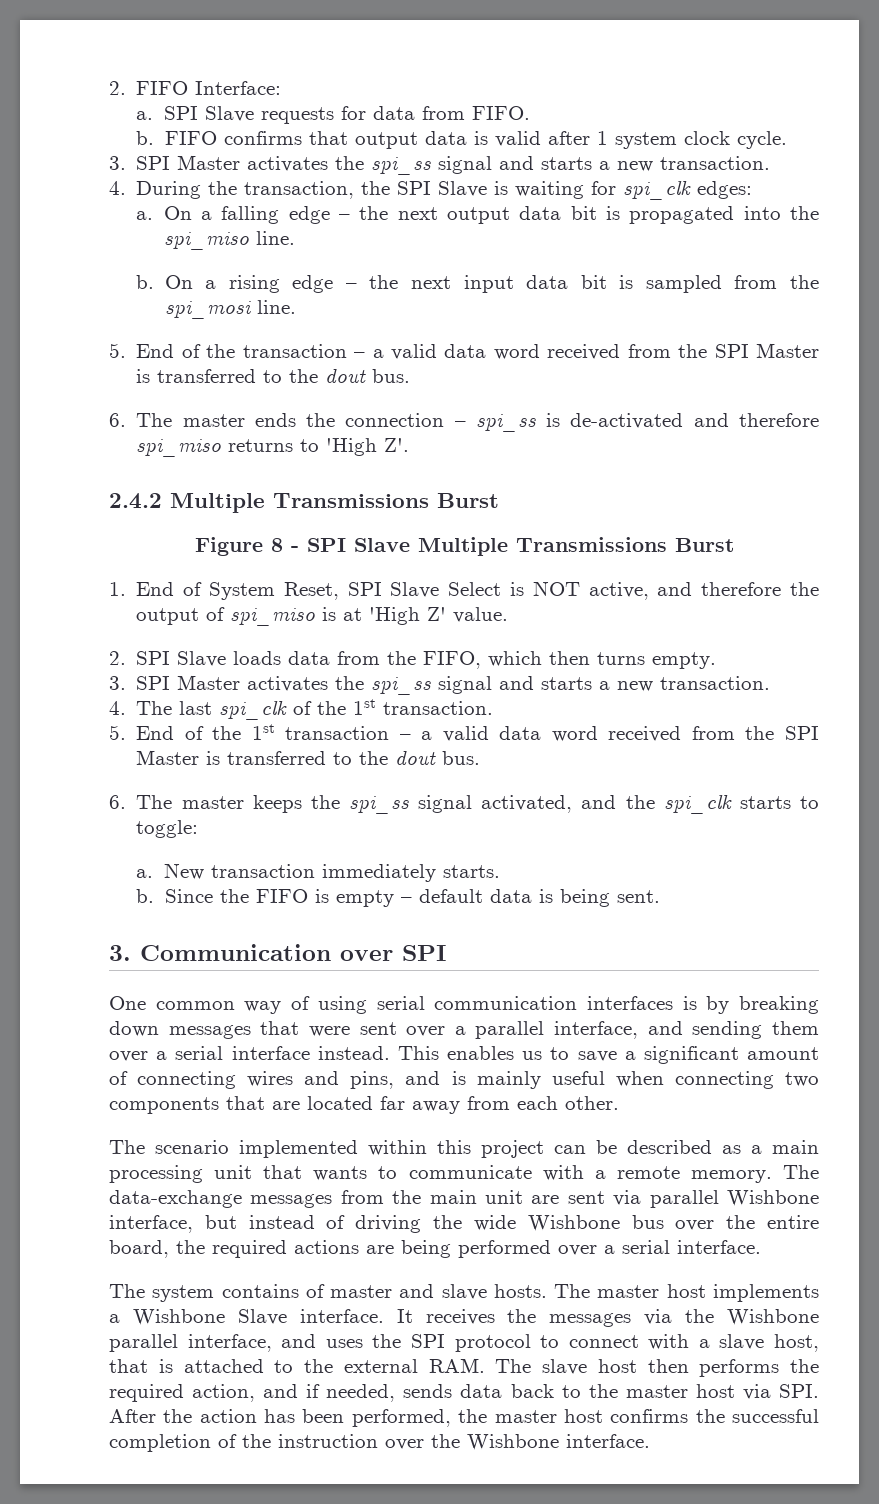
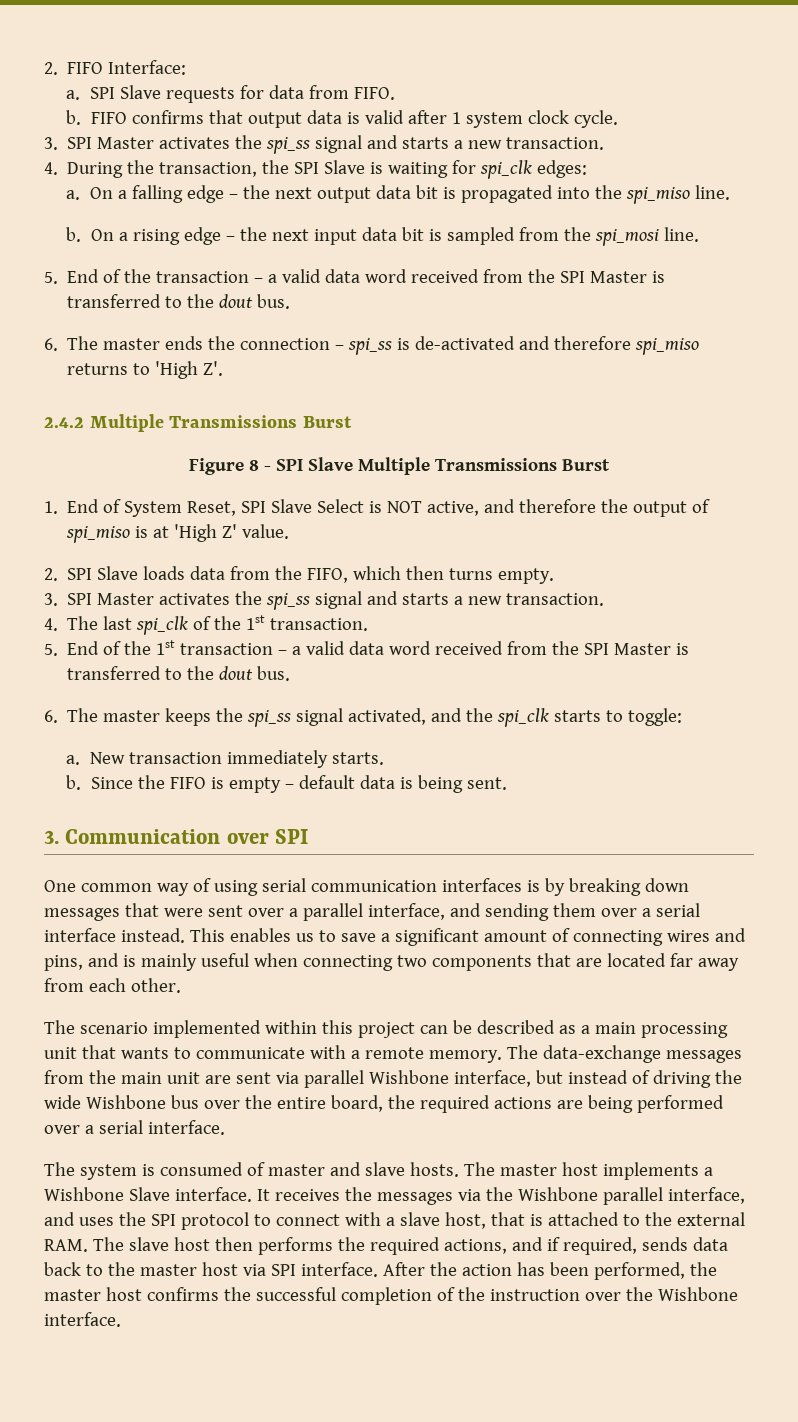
[221,1284,299,1298] contains -> [141,1162,243,1176] is consumed
[192,1384,256,1402] action, -> [443,1239,507,1254] actions,
[326,1384,396,1402] needed, -> [562,1237,637,1255] required,
[779,1384,820,1398] SPI. -> [270,1262,378,1277] SPI interface.

